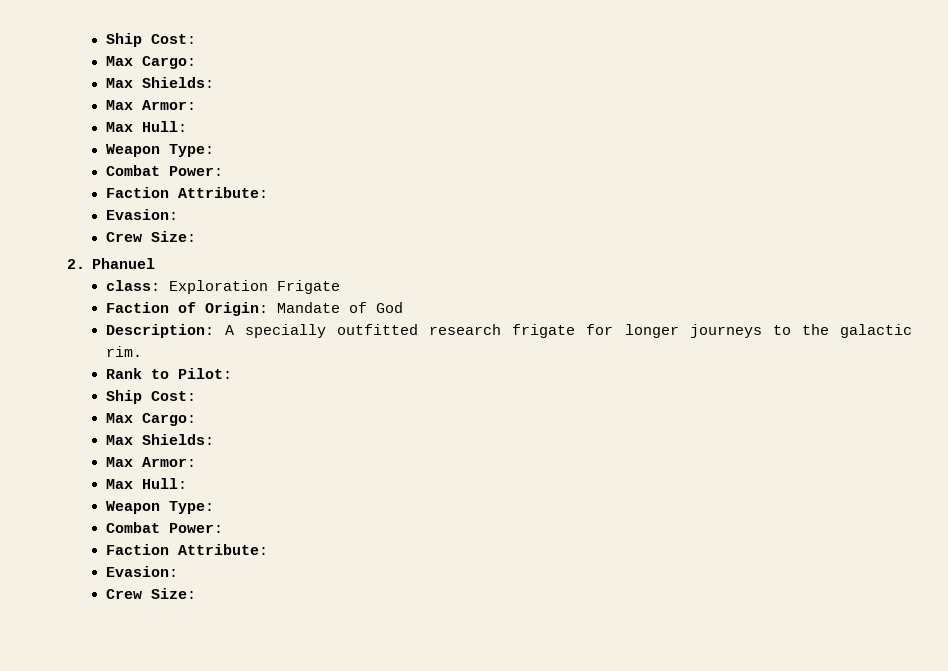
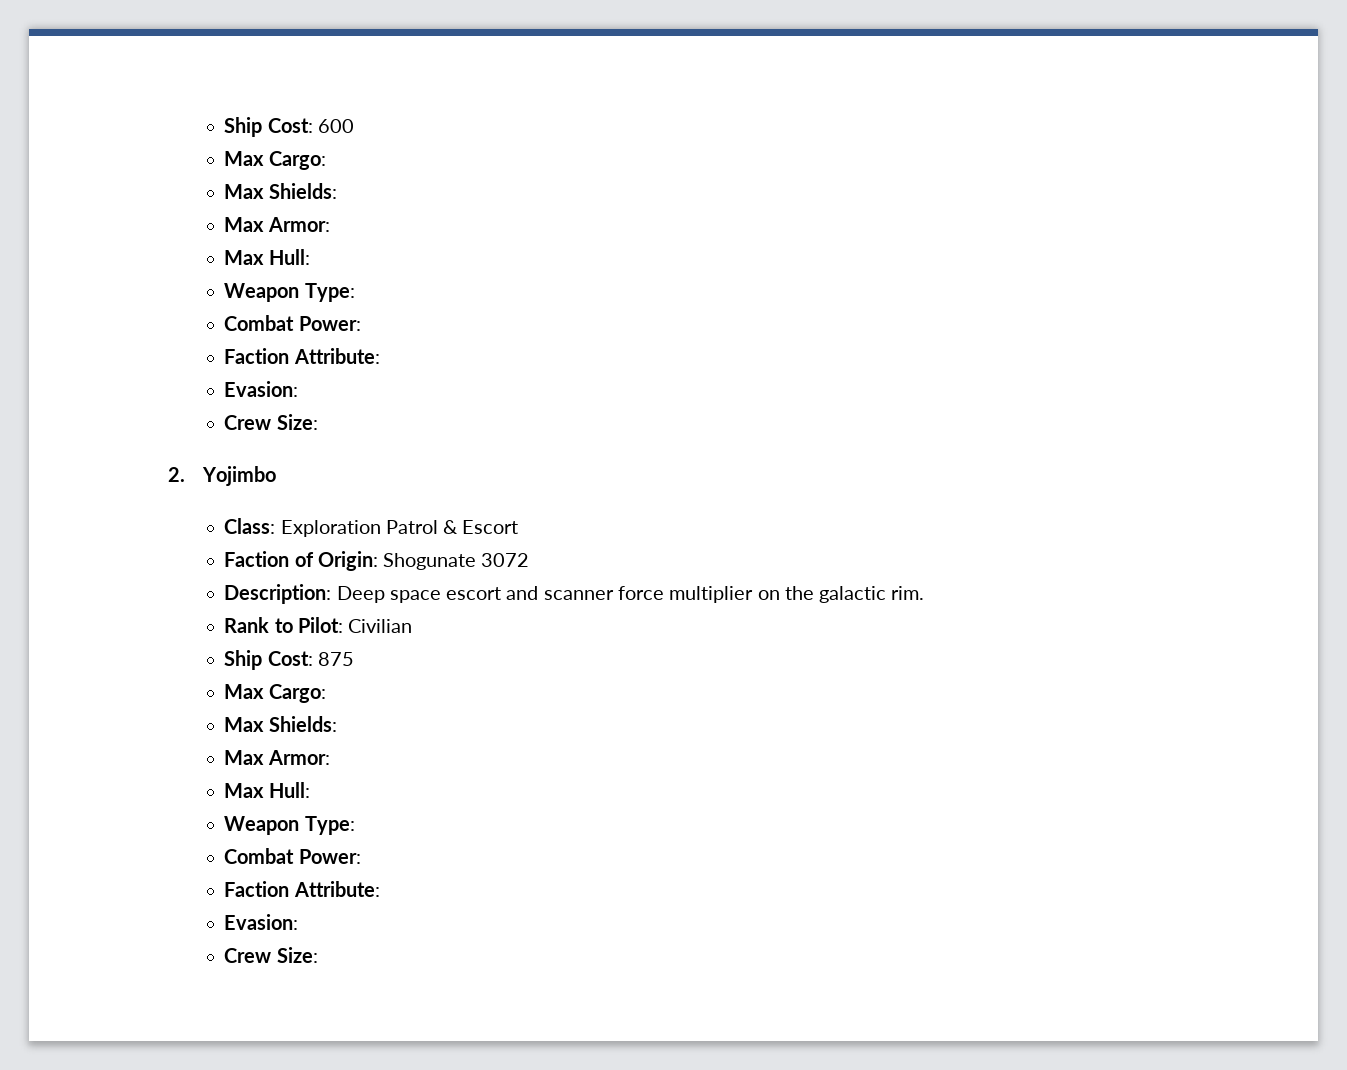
[105,33,196,47] Ship Cost: -> [224,117,354,137] Ship Cost: 600
[92,258,156,269] [105,280,340,294] [105,302,403,316] [105,324,791,338] Phanuel // class: Exploration Frigate // Faction of Origin: Mandate of God // Description: A specially outfitted research frigate for longer journeys to -> [201,466,276,486] [224,518,519,537] [224,551,530,571] [224,584,780,604] Yojimbo // Class: Exploration Patrol & Escort // Faction of Origin: Shogunate 3072 // Description: Deep space escort and scanner force multiplier on
[105,390,196,404] // Ship Cost: -> [348,619,413,633] [224,650,354,670] Civilian // Ship Cost: 875

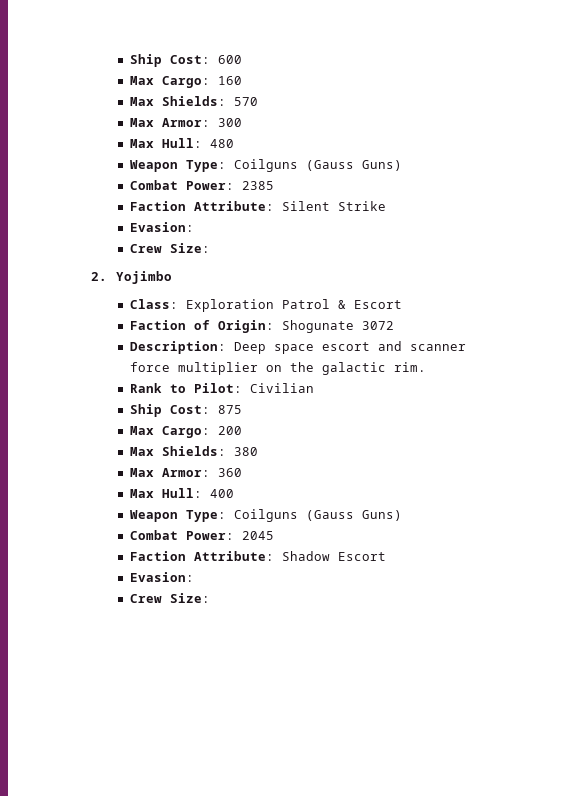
[224,183,337,199] [224,217,330,232] [224,249,310,265] [224,283,355,302] [224,315,361,331] [224,348,380,364] // Max Shields: // Max Armor: // Max Hull: // Weapon Type: // Combat Power: // Faction Attribute: -> [217,76,242,85] [129,96,258,106] [129,118,242,127] [129,138,234,148] [129,159,402,172] [129,180,274,190] [129,201,386,211] 160 // Max Shields: 570 // Max Armor: 300 // Max Hull: 480 // Weapon Type: Coilguns (Gauss Guns) // Combat Power: 2385 // Faction Attribute: Silent Strike
[224,716,337,732] [224,750,330,765] [224,782,310,798] [224,816,355,835] [224,848,361,864] [224,881,380,897] // Max Shields: // Max Armor: // Max Hull: // Weapon Type: // Combat Power: // Faction Attribute: -> [217,426,242,435] [129,446,258,456] [129,468,242,477] [129,488,234,498] [129,509,402,522] [129,530,274,540] [129,551,386,561] 200 // Max Shields: 380 // Max Armor: 360 // Max Hull: 400 // Weapon Type: Coilguns (Gauss Guns) // Combat Power: 2045 // Faction Attribute: Shadow Escort

